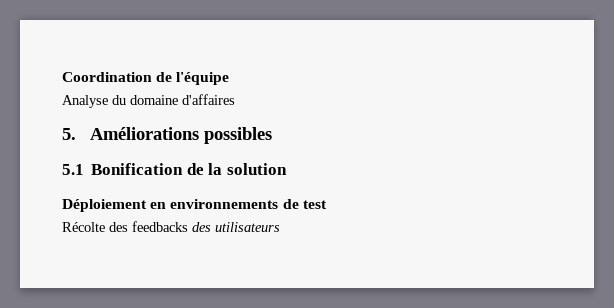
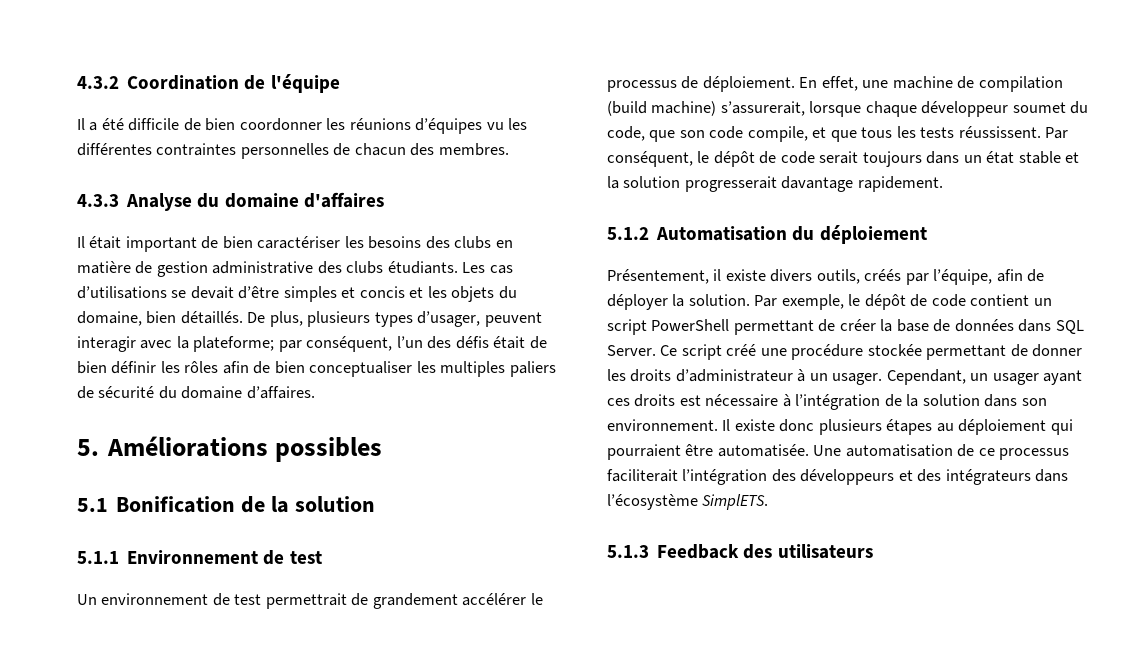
(62, 77) none -> [77,76,119,89] 4.3.2
[62,94,235,108] Analyse du domaine d'affaires -> [77,118,528,134] [77,143,509,159] [77,192,384,211] [77,236,513,252] [77,261,513,277] [77,286,517,302] [77,311,542,327] [77,336,547,352] [77,361,556,377] [77,386,315,399] Il a été difficile de bien coordonner les réunions d’équipes vu les différentes contraintes personnelles de chacun des membres. // 4.3.3 Analyse du domaine d'affaires // Il était important de bien caractériser les besoins des clubs en matière de gestion administrative des clubs étudiants. Les cas d’utilisations se devait d’être simples et concis et les objets du domaine, bien détaillés. De plus, plusieurs types d’usager, peuvent interagir avec la plateforme; par conséquent, l’un des défis était de bien définir les rôles afin de bien conceptualiser les multiples paliers de sécurité du domaine d’affaires.
[62,199,279,212] Déploiement en environnements -> [77,550,259,564] 5.1.1 Environnement
[62,221,188,232] Récolte des feedbacks -> [77,593,543,609] [607,76,1063,92] [607,101,1089,117] [607,126,1069,142] [607,151,1080,167] [607,176,943,192] [607,225,927,244] [607,269,1045,285] [607,294,1052,310] [607,319,1084,335] [607,344,1083,360] [607,369,1083,385] [607,394,1047,410] [607,419,1073,435] [607,444,1070,460] [607,469,1069,485] [607,494,769,510] [607,544,740,559] Un environnement de test permettrait de grandement accélérer le processus de déploiement. En effet, une machine de compilation (build machine) s’assurerait, lorsque chaque développeur soumet du code, que son code compile, et que tous les tests réussissent. Par conséquent, le dépôt de code serait toujours dans un état stable et la solution progresserait davantage rapidement. // 5.1.2 Automatisation du déploiement // Présentement, il existe divers outils, créés par l’équipe, afin de déployer la solution. Par exemple, le dépôt de code contient un script PowerShell permettant de créer la base de données dans SQL Server. Ce script créé une procédure stockée permettant de donner les droits d’administrateur à un usager. Cependant, un usager ayant ces droits est nécessaire à l’intégration de la solution dans son environnement. Il existe donc plusieurs étapes au déploiement qui pourraient être automatisée. Une automatisation de ce processus faciliterait l’intégration des développeurs et des intégrateurs dans l’écosystème SimplETS. // 5.1.3 Feedback

